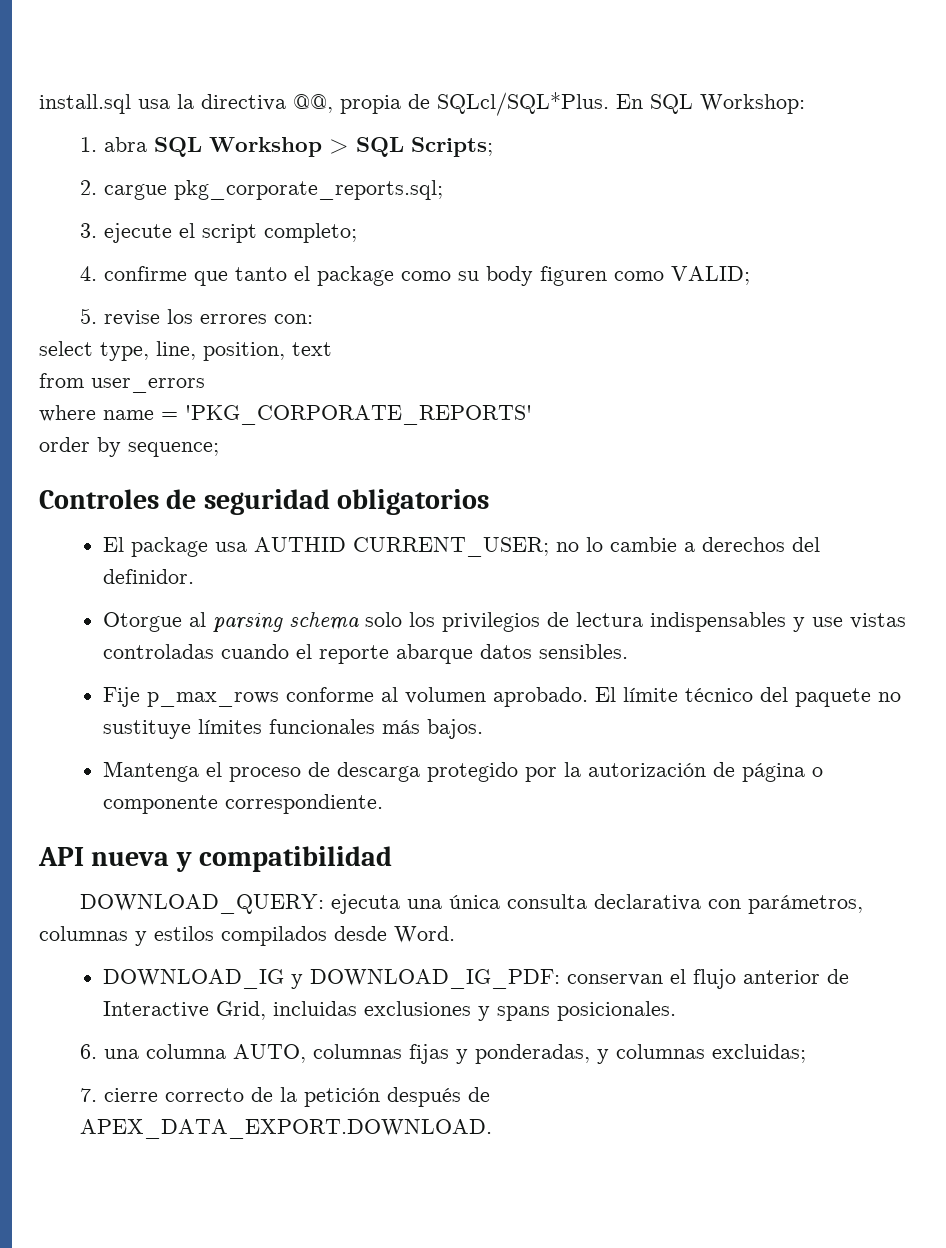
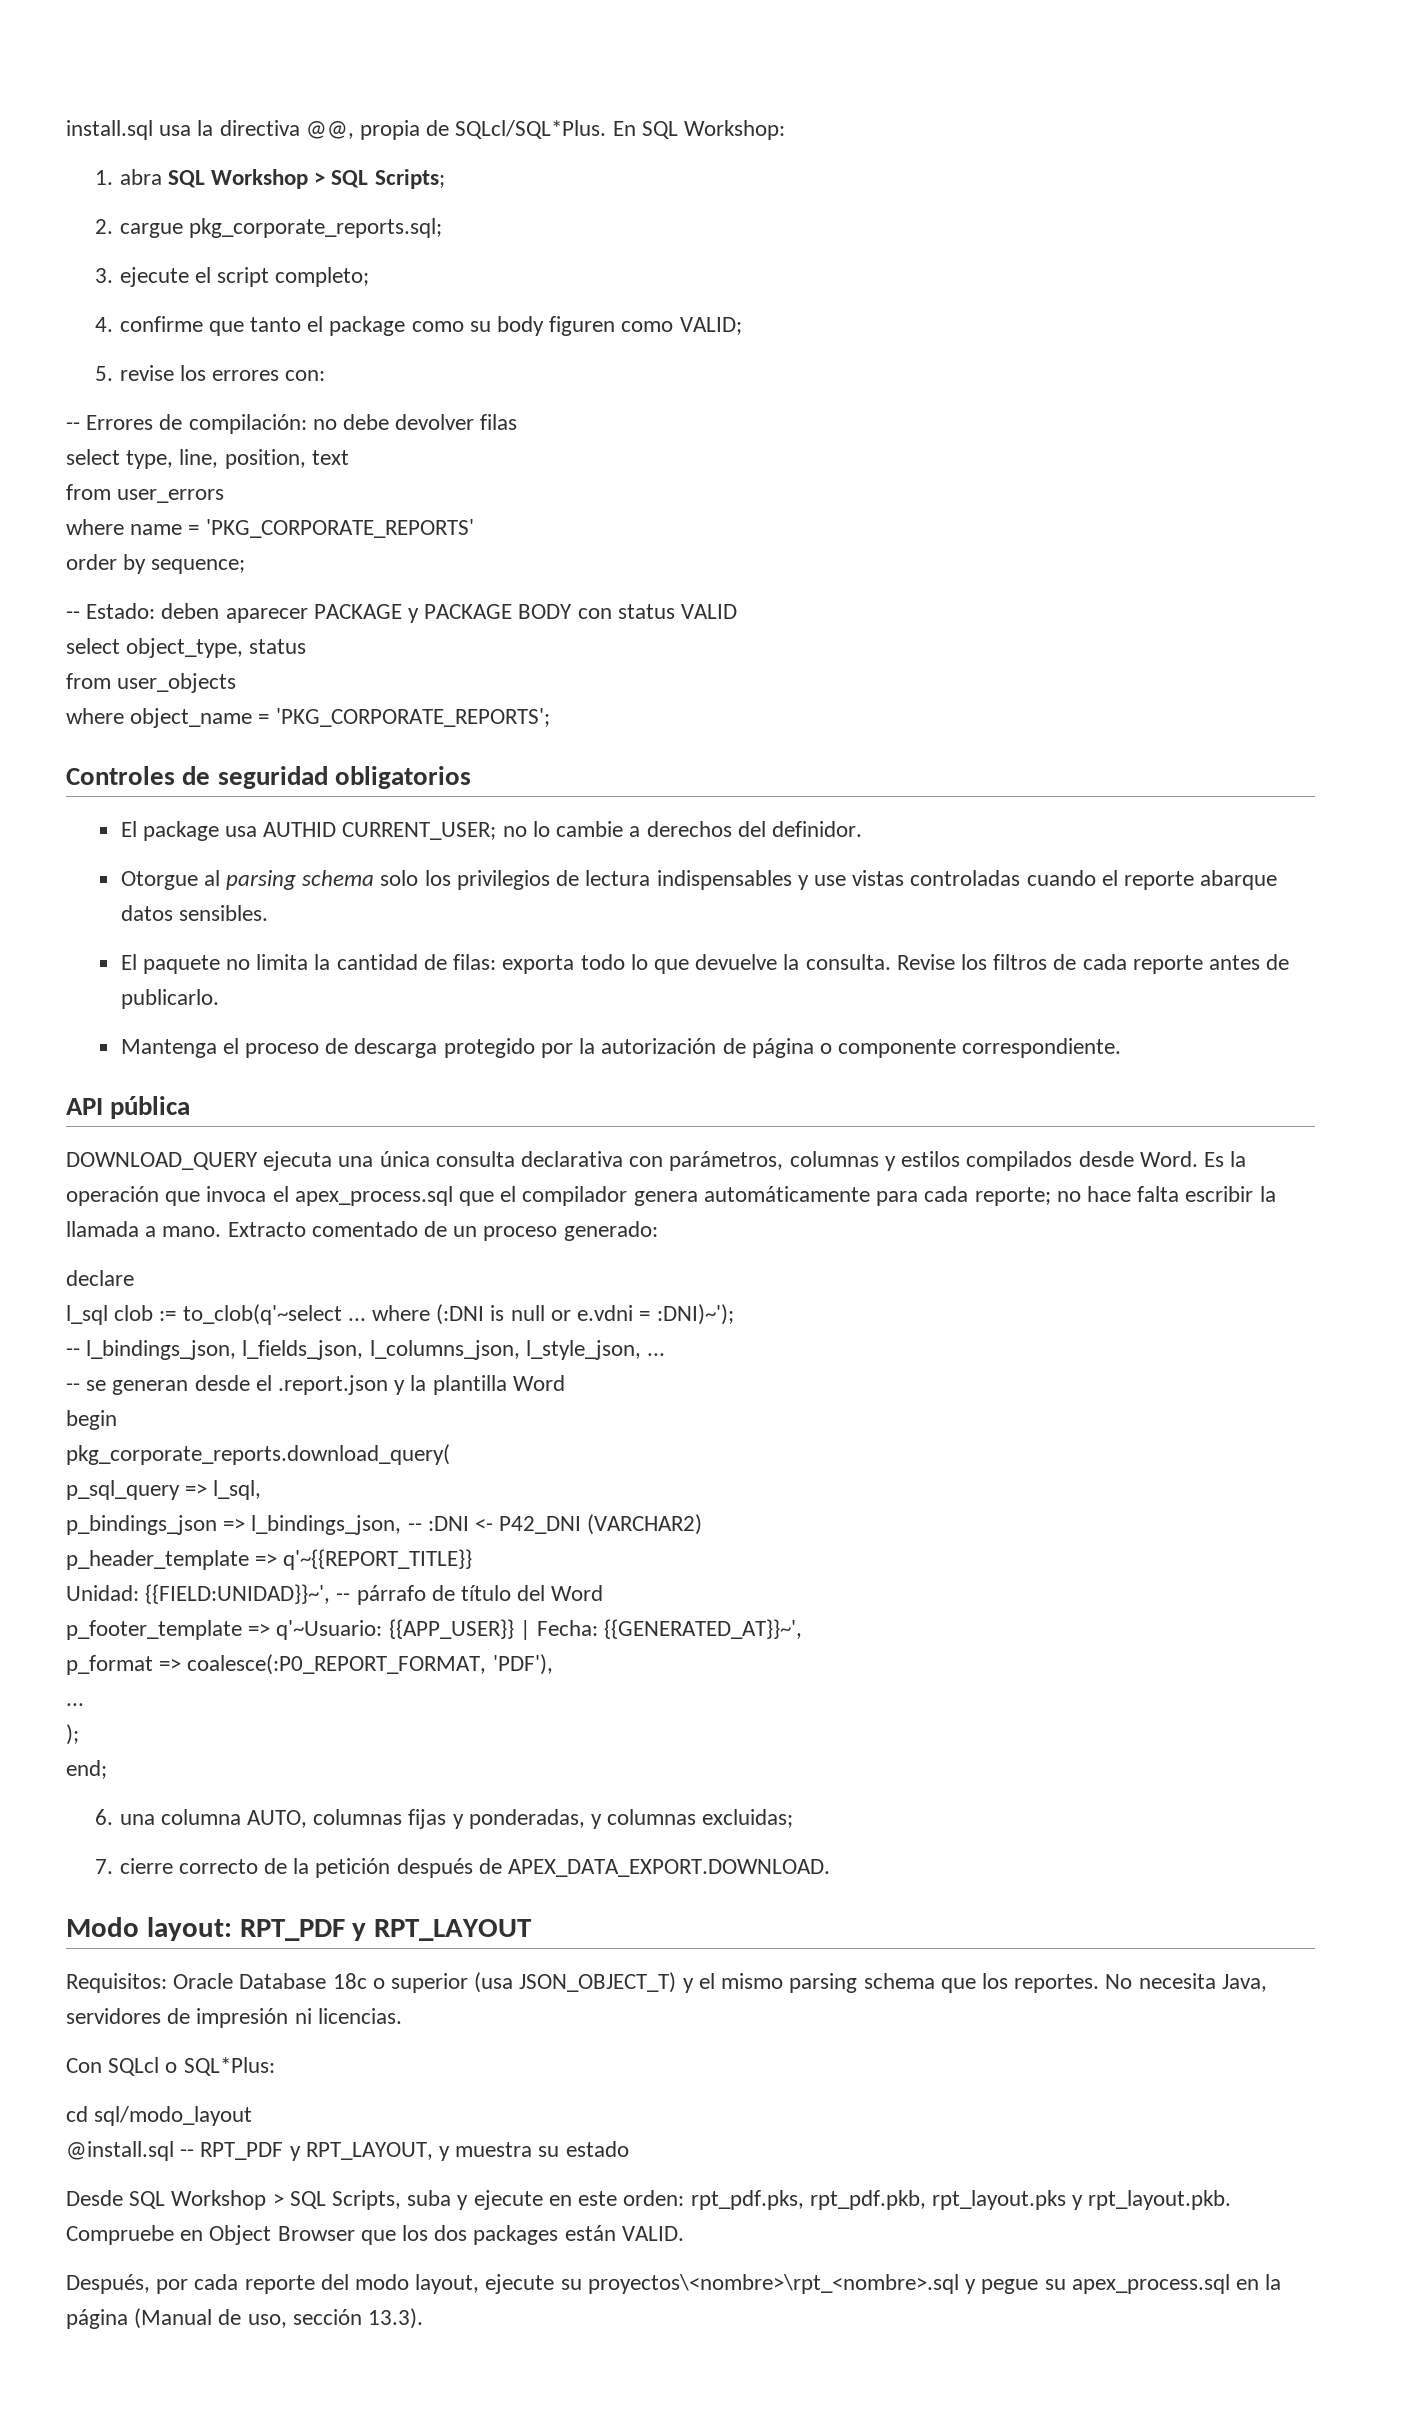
(313, 319) none -> [66,414,518,434] // -- Errores de compilación: no debe devolver filas
(219, 449) none -> [66,603,738,623] [66,638,307,658] [66,673,237,693] [66,708,550,728] // -- Estado: deben aparecer PACKAGE y PACKAGE BODY con status VALID // select object_type, status // from user_objects // where object_name = 'PKG_CORPORATE_REPORTS';
[103,687,902,707] [103,719,484,739] Fije p_max_rows conforme al volumen aprobado. El límite técnico del paquete no sustituye límites funcionales más bajos. -> [120,954,1290,974] [120,989,219,1009] El paquete no limita la cantidad de filas: exporta todo lo que devuelve la consulta. Revise los filtros de cada reporte antes de publicarlo.
[91,846,393,872] [79,894,324,914] nueva y compatibilidad // DOWNLOAD_QUERY: -> [110,1096,191,1119] [66,1152,258,1170] pública // DOWNLOAD_QUERY
[103,969,850,989] [103,1001,677,1021] // DOWNLOAD_IG y DOWNLOAD_IG_PDF: conservan el flujo anterior de Interactive Grid, incluidas exclusiones y spans posicionales. -> [1203,1151,1247,1167] [66,1186,1276,1206] [66,1221,658,1241] [66,1270,134,1286] [66,1304,734,1325] [66,1340,666,1360] [66,1375,565,1395] [66,1410,117,1430] [66,1444,450,1465] [66,1480,262,1500] [66,1514,703,1535] [66,1549,473,1570] [66,1584,604,1605] [66,1619,803,1640] [66,1654,553,1675] [66,1703,84,1706] [66,1724,79,1745] [66,1760,107,1779] Es la operación que invoca el apex_process.sql que el compilador genera automáticamente para cada reporte; no hace falta escribir la llamada a mano. Extracto comentado de un proceso generado: // declare // l_sql clob := to_clob(q'~select ... where (:DNI is null or e.vdni = :DNI)~'); // -- l_bindings_json, l_fields_json, l_columns_json, l_style_json, ... // -- se generan desde el .report.json y la plantilla Word // begin // pkg_corporate_reports.download_query( // p_sql_query => l_sql, // p_bindings_json => l_bindings_json, -- :DNI <- P42_DNI (VARCHAR2) // p_header_template => q'~{{REPORT_TITLE}} // Unidad: {{FIELD:UNIDAD}}~', -- párrafo de título del Word // p_footer_template => q'~Usuario: {{APP_USER}} | Fecha: {{GENERATED_AT}}~', // p_format => coalesce(:P0_REPORT_FORMAT, 'PDF'), // ... // ); // end;
(492, 1129) none -> [66,1917,533,1941] [66,1972,1267,1993] [66,2008,402,2028] [66,2057,275,2076] [66,2106,253,2126] [66,2141,629,2161] [66,2190,1232,2210] [66,2225,684,2245] [66,2274,1282,2294] [66,2308,424,2329] // Modo layout: RPT_PDF y RPT_LAYOUT // Requisitos: Oracle Database 18c o superior (usa JSON_OBJECT_T) y el mismo parsing schema que los reportes. No necesita Java, servidores de impresión ni licencias. // Con SQLcl o SQL*Plus: // cd sql/modo_layout // @install.sql -- RPT_PDF y RPT_LAYOUT, y muestra su estado // Desde SQL Workshop > SQL Scripts, suba y ejecute en este orden: rpt_pdf.pks, rpt_pdf.pkb, rpt_layout.pks y rpt_layout.pkb. Compruebe en Object Browser que los dos packages están VALID. // Después, por cada reporte del modo layout, ejecute su proyectos\<nombre>\rpt_<nombre>.sql y pegue su apex_process.sql en la página (Manual de uso, sección 13.3).

